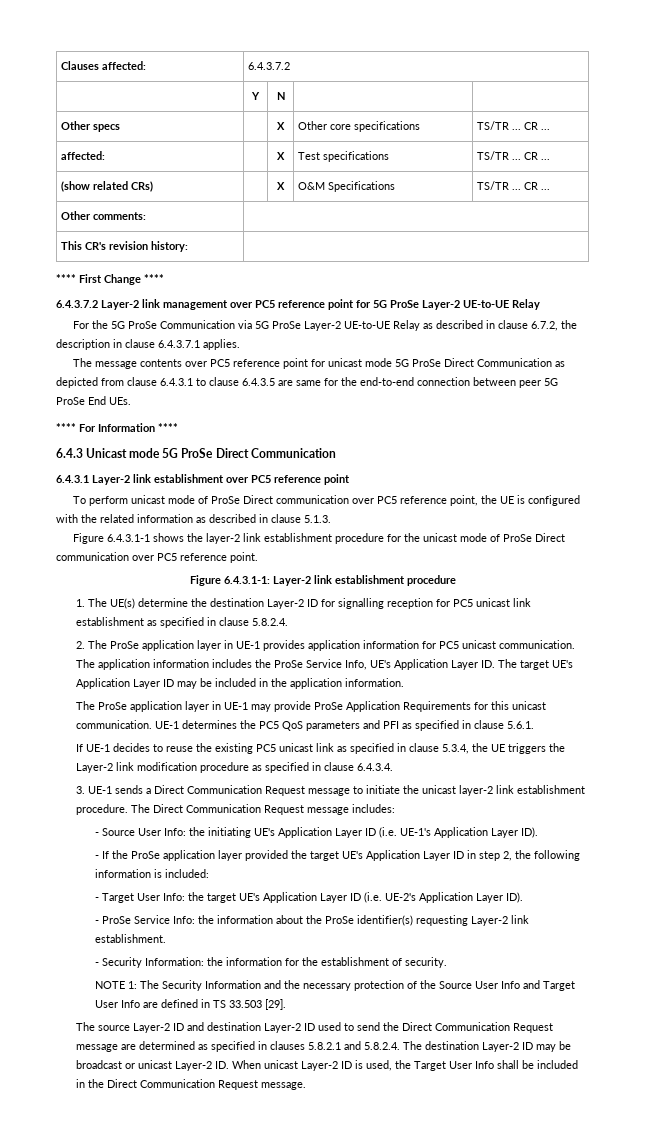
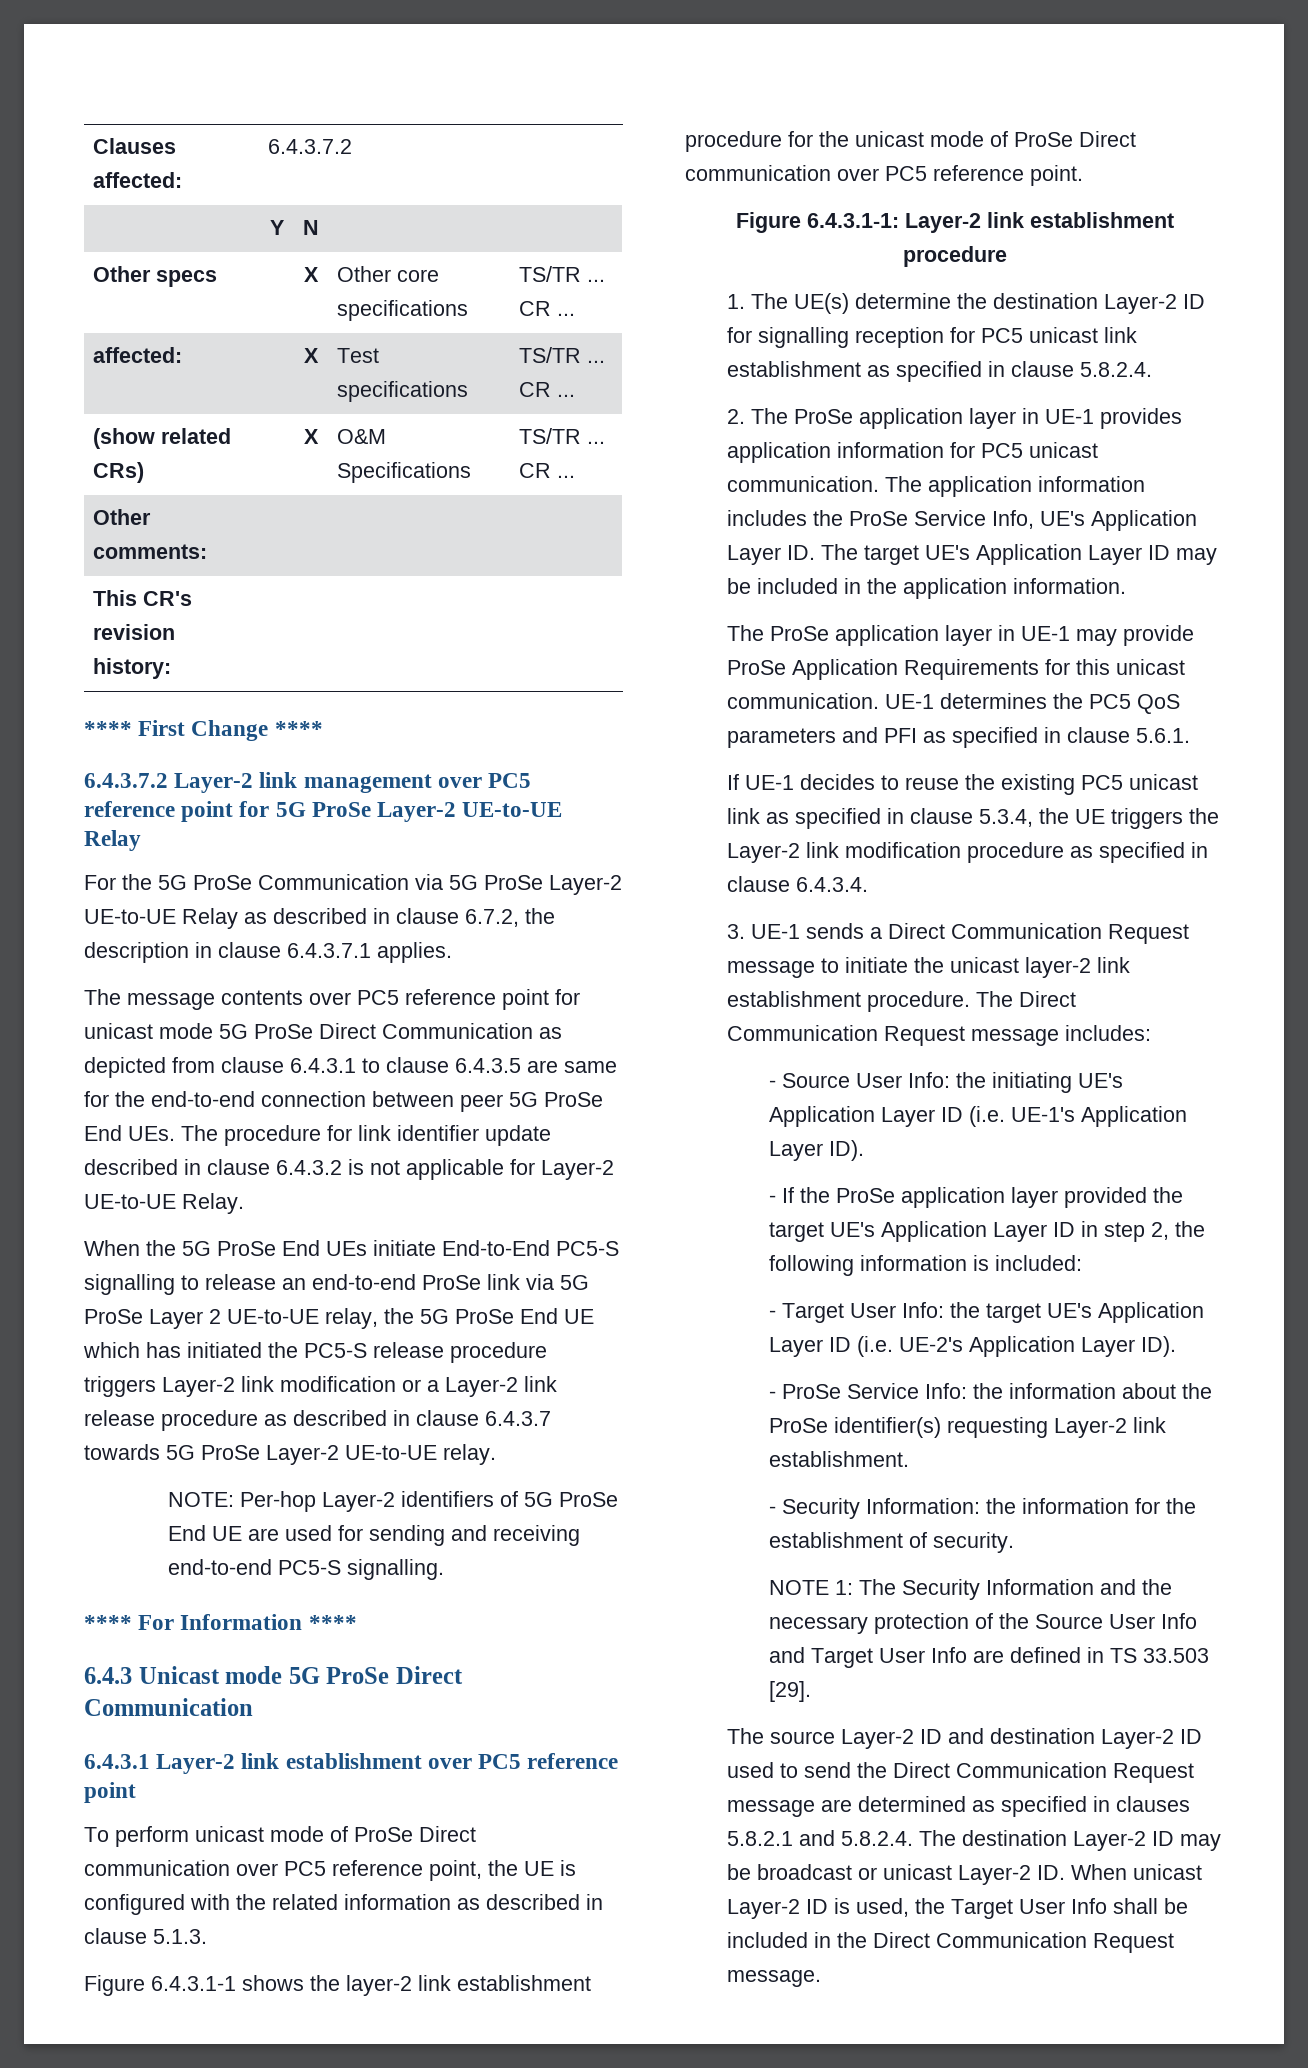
(131, 401) none -> [181,1125,551,1146] [84,1159,614,1180] [84,1193,244,1214] [84,1240,619,1256] [84,1274,589,1295] [84,1308,594,1329] [83,1342,547,1363] [84,1376,557,1397] [84,1410,551,1431] [84,1444,496,1465] [167,1491,618,1512] [167,1525,580,1546] [167,1559,444,1580] The procedure for link identifier update described in clause 6.4.3.2 is not applicable for Layer-2 UE-to-UE Relay. // When the 5G ProSe End UEs initiate End-to-End PC5-S signalling to release an end-to-end ProSe link via 5G ProSe Layer 2 UE-to-UE relay, the 5G ProSe End UE which has initiated the PC5-S release procedure triggers Layer-2 link modification or a Layer-2 link release procedure as described in clause 6.4.3.7 towards 5G ProSe Layer-2 UE-to-UE relay. // NOTE: Per-hop Layer-2 identifiers of 5G ProSe End UE are used for sending and receiving end-to-end PC5-S signalling.

